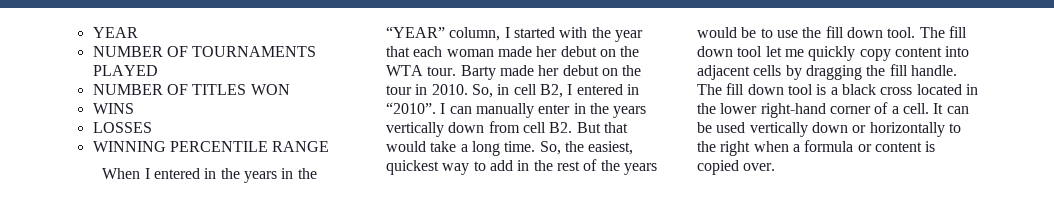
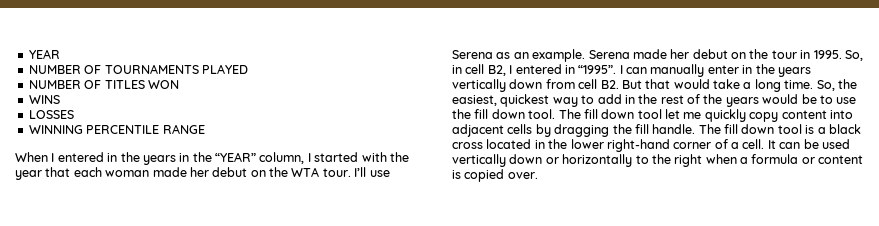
[460,65,496,80] Barty -> [354,167,390,177] [452,49,630,62] I’ll use Serena as an example. Serena
[431,84,468,95] 2010. -> [813,50,842,59] 1995.
[386,102,436,114] “2010”. -> [578,65,617,74] “1995”.

